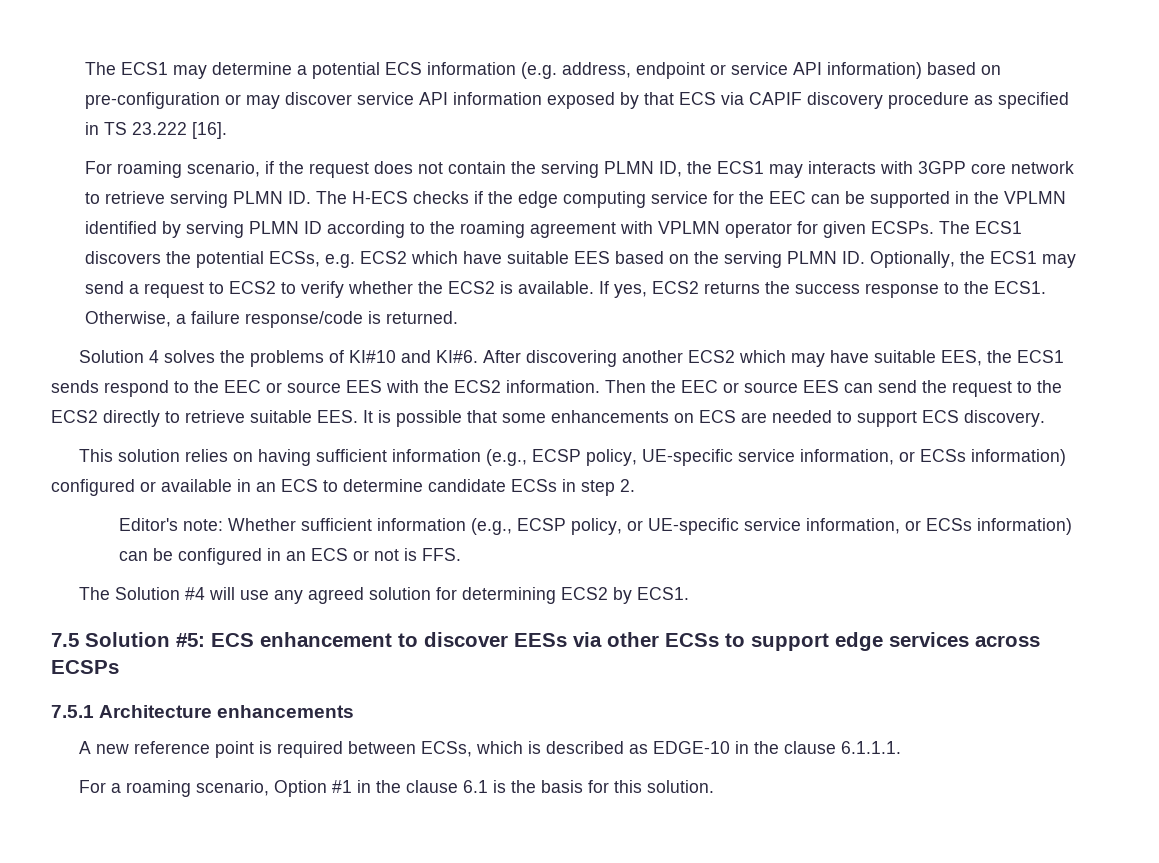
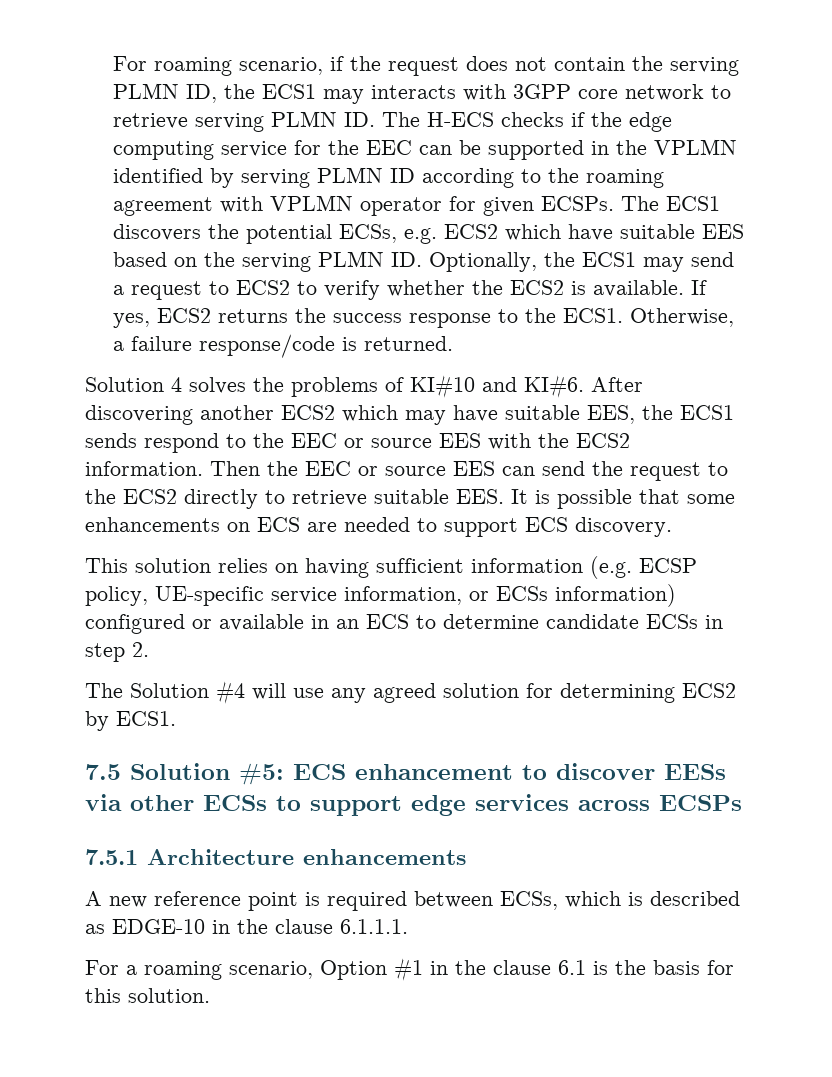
[85,62,1002,79] [85,92,1070,109] [85,122,228,139] The ECS1 may determine a potential ECS information (e.g. address, endpoint or service API information) based on pre-configuration or may discover service API information exposed by that ECS via CAPIF discovery procedure as specified in TS 23.222 [16]. // -> (112, 63) none
[485,449,527,466] (e.g., -> [590,556,632,579] (e.g.
[119,518,1073,535] [119,548,462,565] // Editor's note: Whether sufficient information (e.g., ECSP policy, or UE-specific service information, or ECSs information) can be configured in an ECS or not is FFS. -> (149, 649) none

